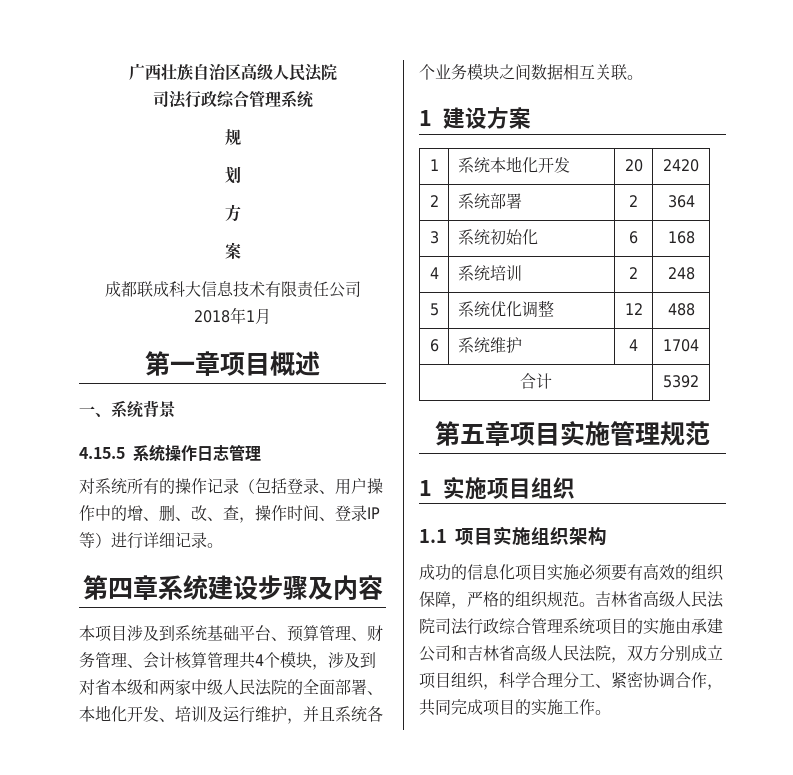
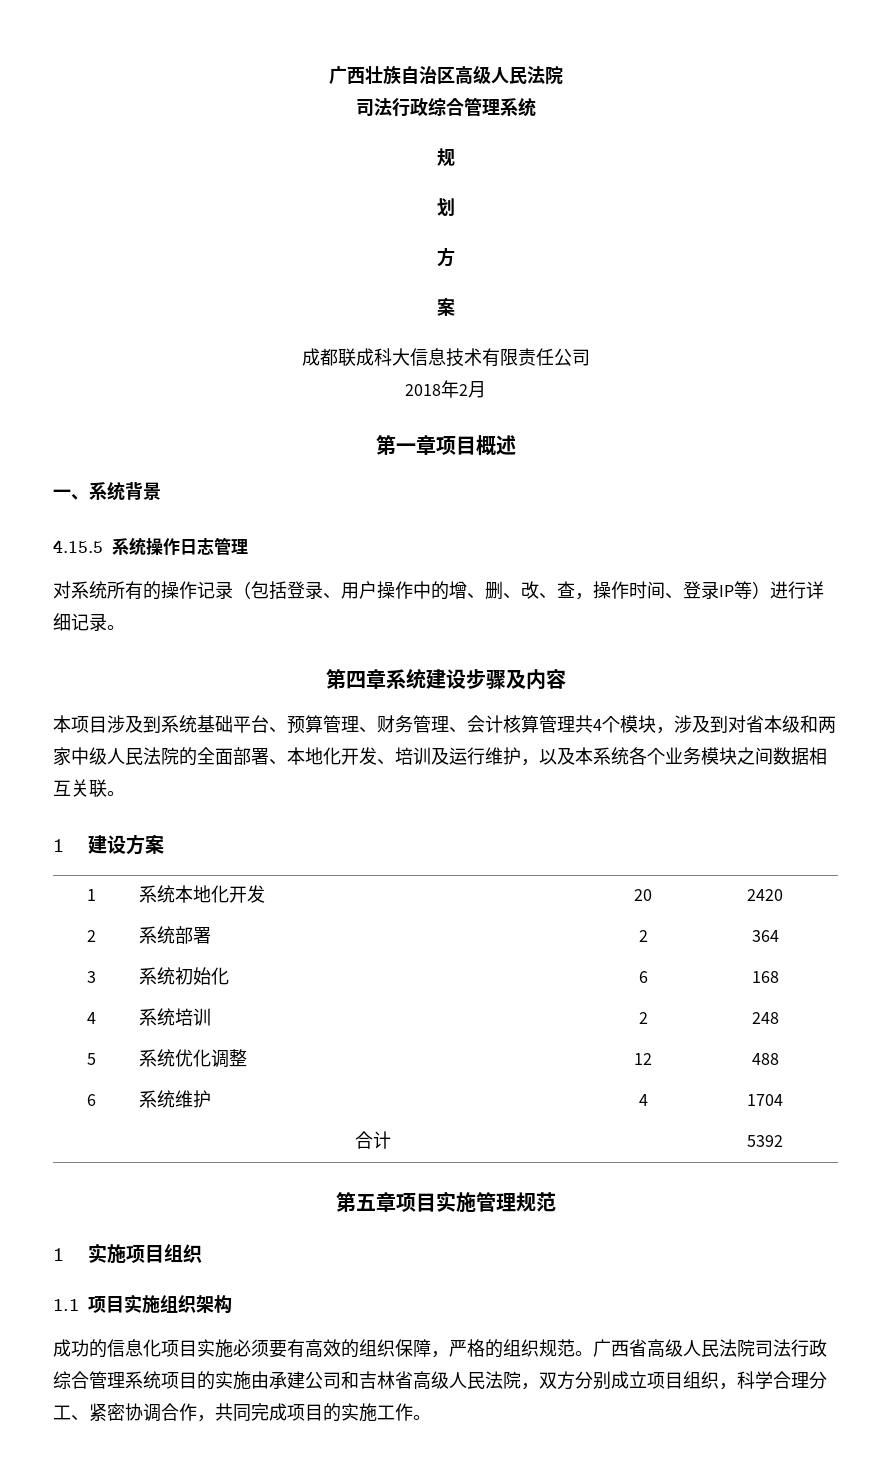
[246,310,255,322] 1 -> [459,384,468,396] 2
[303,706,335,722] 并且 -> [539,747,593,765] 以及本
[595,591,627,607] 吉林 -> [593,1339,629,1357] 广西

